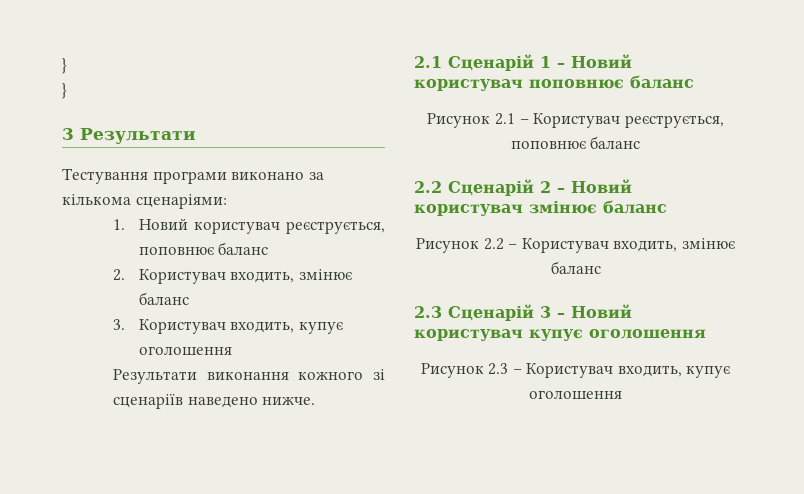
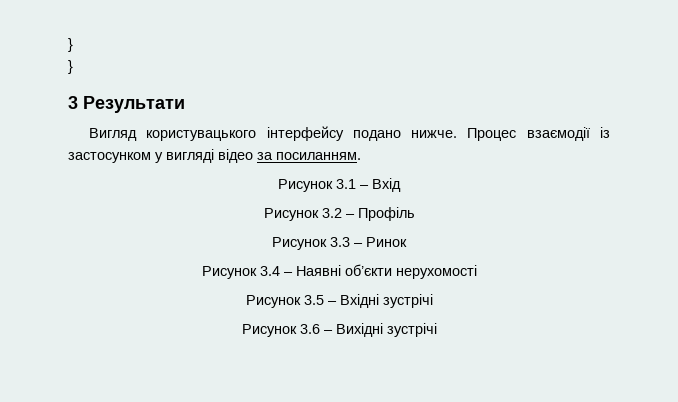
[62,168,324,184] [62,194,227,209] [113,218,385,234] [138,242,269,255] [113,269,353,284] [138,292,189,305] [113,319,344,334] [138,346,232,356] [113,369,385,384] [113,394,316,409] [414,54,632,71] [414,75,694,91] [427,113,724,128] [510,136,641,149] [414,179,632,196] [414,200,667,216] [416,238,735,253] [550,261,601,274] [414,304,632,321] [414,329,706,341] [420,363,731,378] [529,390,622,400] Тестування програми виконано за кількома сценаріями: // 1. Новий користувач реєструється, поповнює баланс // 2. Користувач входить, змінює баланс // 3. Користувач входить, купує оголошення // Результати виконання кожного зі сценаріїв наведено нижче. // 2.1 Сценарій 1 – Новий користувач поповнює баланс // Рисунок 2.1 – Користувач реєструється, поповнює баланс // 2.2 Сценарій 2 – Новий користувач змінює баланс // Рисунок 2.2 – Користувач входить, змінює баланс // 2.3 Сценарій 3 – Новий користувач купує оголошення // Рисунок 2.3 – Користувач входить, купує оголошення -> [89,126,610,141] [68,149,361,163] [278,178,401,192] [263,207,415,221] [272,237,407,250] [201,264,477,279] [245,294,433,308] [241,323,437,337] Вигляд користувацького інтерфейсу подано нижче. Процес взаємодії із застосунком у вигляді відео за посиланням. // Рисунок 3.1 – Вхід // Рисунок 3.2 – Профіль // Рисунок 3.3 – Ринок // Рисунок 3.4 – Наявні об’єкти нерухомості // Рисунок 3.5 – Вхідні зустрічі // Рисунок 3.6 – Вихідні зустрічі

